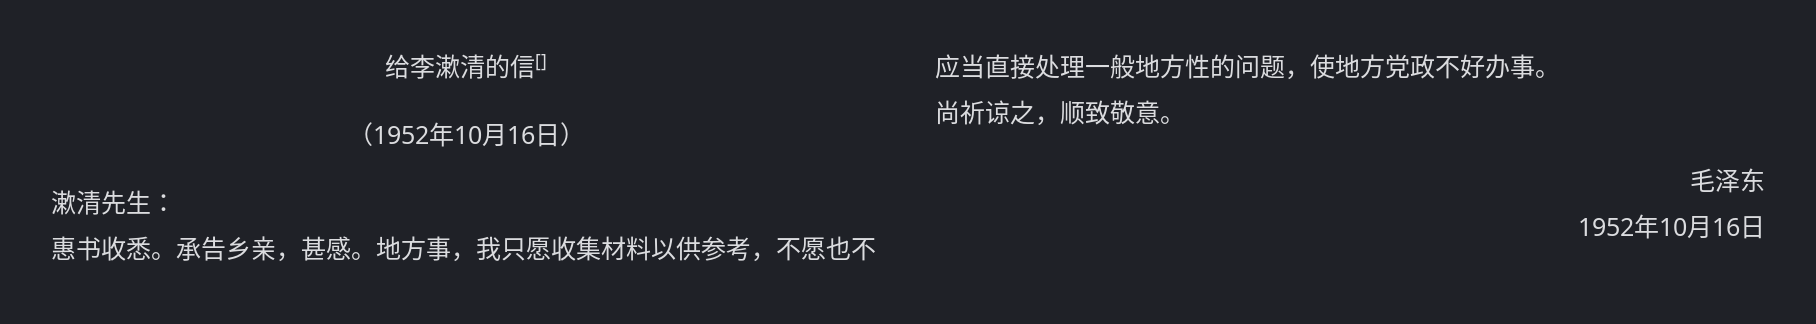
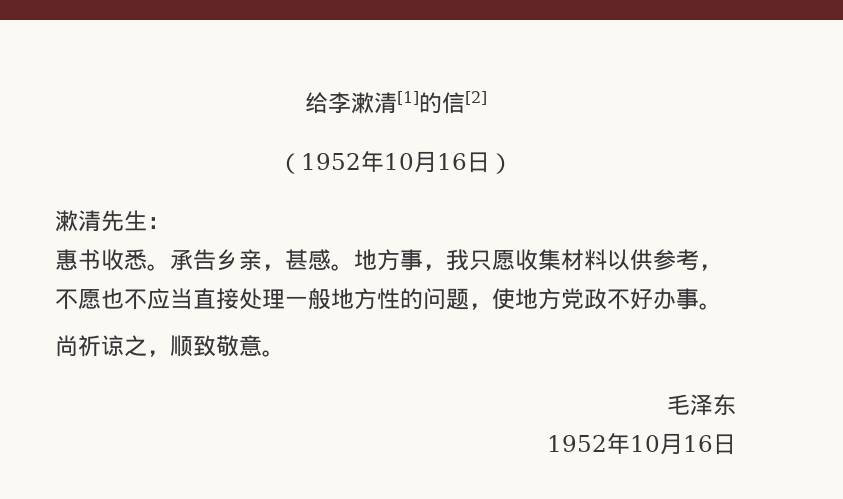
[485,54,547,79] 的信[] -> [396,91,487,114] [1]的信[2]

